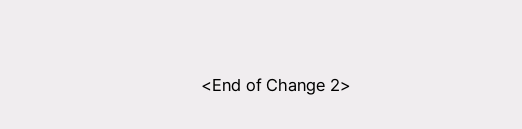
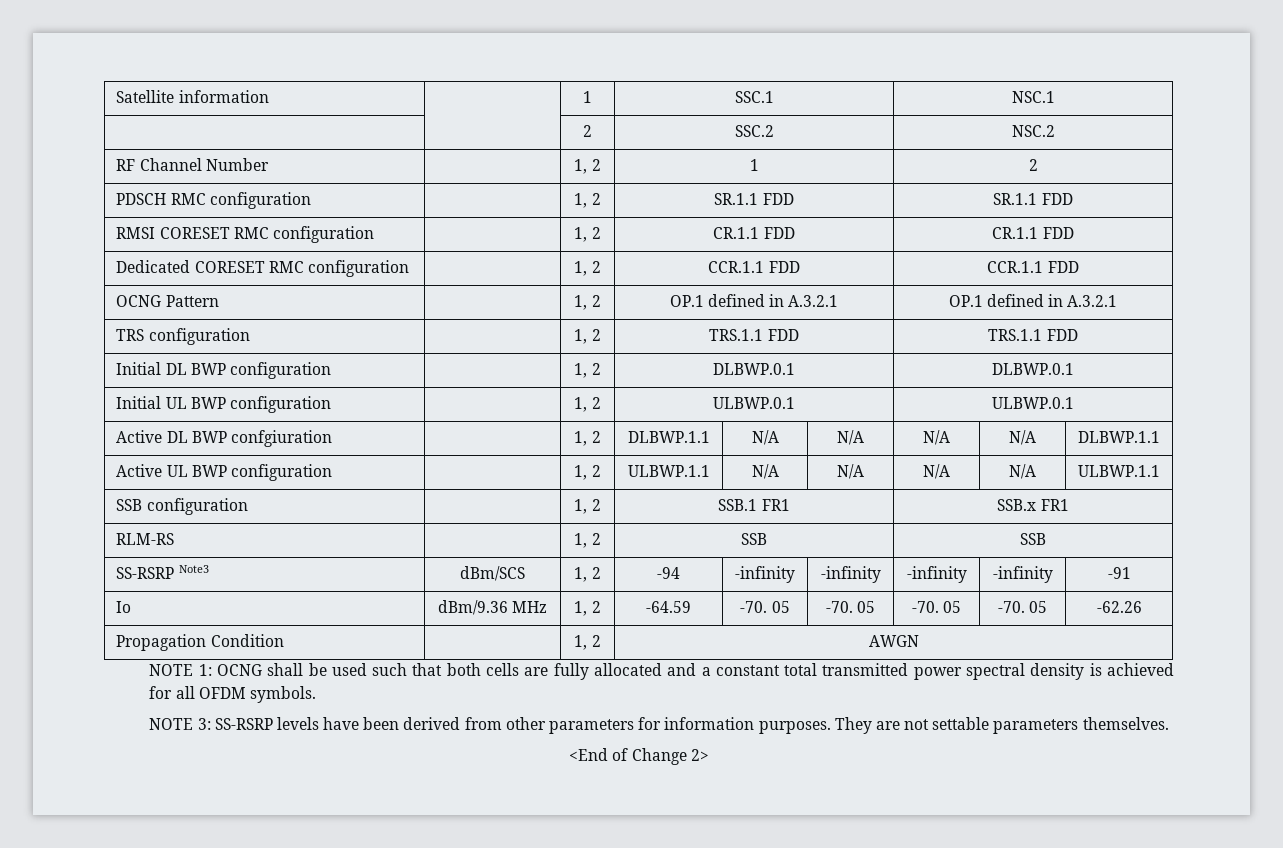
(201, 85) none -> [116,90,269,103] [583,91,592,103] [734,91,774,103] [1011,91,1055,103] [583,125,592,137] [734,125,774,137] [1011,125,1055,137] [116,158,269,171] [574,159,601,174] [749,159,759,171] [1028,159,1038,171] [116,192,311,209] [574,193,601,208] [714,193,794,205] [993,193,1073,205] [116,226,374,243] [574,227,601,242] [713,227,795,239] [992,227,1074,239] [116,260,409,277] [574,261,601,276] [708,261,800,273] [987,261,1079,273] [116,295,219,307] [574,295,601,310] [669,294,839,307] [948,294,1118,307] [116,328,250,345] [574,329,601,344] [709,329,799,341] [988,329,1078,341] [116,362,331,379] [574,363,601,378] [713,363,795,375] [992,363,1074,375] [116,396,331,413] [574,397,601,412] [713,397,795,409] [992,397,1074,409] [116,430,332,447] [574,431,601,446] [627,431,710,443] [751,430,779,445] [837,430,864,445] [923,430,950,445] [1009,430,1036,445] [1078,431,1160,443] [116,464,332,481] [574,465,601,480] [627,465,710,477] [751,464,779,479] [837,464,864,479] [923,464,950,479] [1009,464,1036,479] [1078,465,1160,477] [116,498,248,515] [574,499,601,514] [718,499,790,511] [997,499,1069,511] [116,533,175,545] [574,533,601,548] [741,533,767,545] [1020,533,1046,545] [116,565,209,579] [460,566,525,581] [574,567,601,582] [657,567,680,579] [735,566,795,583] [820,566,881,583] [906,566,967,583] [992,566,1053,583] [1107,567,1131,579] [116,601,132,613] [437,600,548,615] [574,601,601,616] [646,601,691,613] [740,601,790,613] [825,601,876,613] [911,601,962,613] [997,601,1048,613] [1096,601,1142,613] [116,634,284,651] [574,635,601,650] [868,635,919,647] [149,663,1174,680] [149,686,316,703] [149,717,1169,734] Satellite information | | 1 | SSC.1 | NSC.1 // | | 2 | SSC.2 | NSC.2 // RF Channel Number | | 1, 2 | 1 | 2 // PDSCH RMC configuration | | 1, 2 | SR.1.1 FDD | SR.1.1 FDD // RMSI CORESET RMC configuration | | 1, 2 | CR.1.1 FDD | CR.1.1 FDD // Dedicated CORESET RMC configuration | | 1, 2 | CCR.1.1 FDD | CCR.1.1 FDD // OCNG Pattern | | 1, 2 | OP.1 defined in A.3.2.1 | OP.1 defined in A.3.2.1 // TRS configuration | | 1, 2 | TRS.1.1 FDD | TRS.1.1 FDD // Initial DL BWP configuration | | 1, 2 | DLBWP.0.1 | DLBWP.0.1 // Initial UL BWP configuration | | 1, 2 | ULBWP.0.1 | ULBWP.0.1 // Active DL BWP confgiuration | | 1, 2 | DLBWP.1.1 | N/A | N/A | N/A | N/A | DLBWP.1.1 // Active UL BWP configuration | | 1, 2 | ULBWP.1.1 | N/A | N/A | N/A | N/A | ULBWP.1.1 // SSB configuration | | 1, 2 | SSB.1 FR1 | SSB.x FR1 // RLM-RS | | 1, 2 | SSB | SSB // SS-RSRP Note3 | dBm/SCS | 1, 2 | -94 | -infinity | -infinity | -infinity | -infinity | -91 // Io | dBm/9.36 MHz | 1, 2 | -64.59 | -70. 05 | -70. 05 | -70. 05 | -70. 05 | -62.26 // Propagation Condition | | 1, 2 | AWGN // NOTE 1: OCNG shall be used such that both cells are fully allocated and a constant total transmitted power spectral density is achieved for all OFDM symbols. // NOTE 3: SS-RSRP levels have been derived from other parameters for information purposes. They are not settable parameters themselves. //

